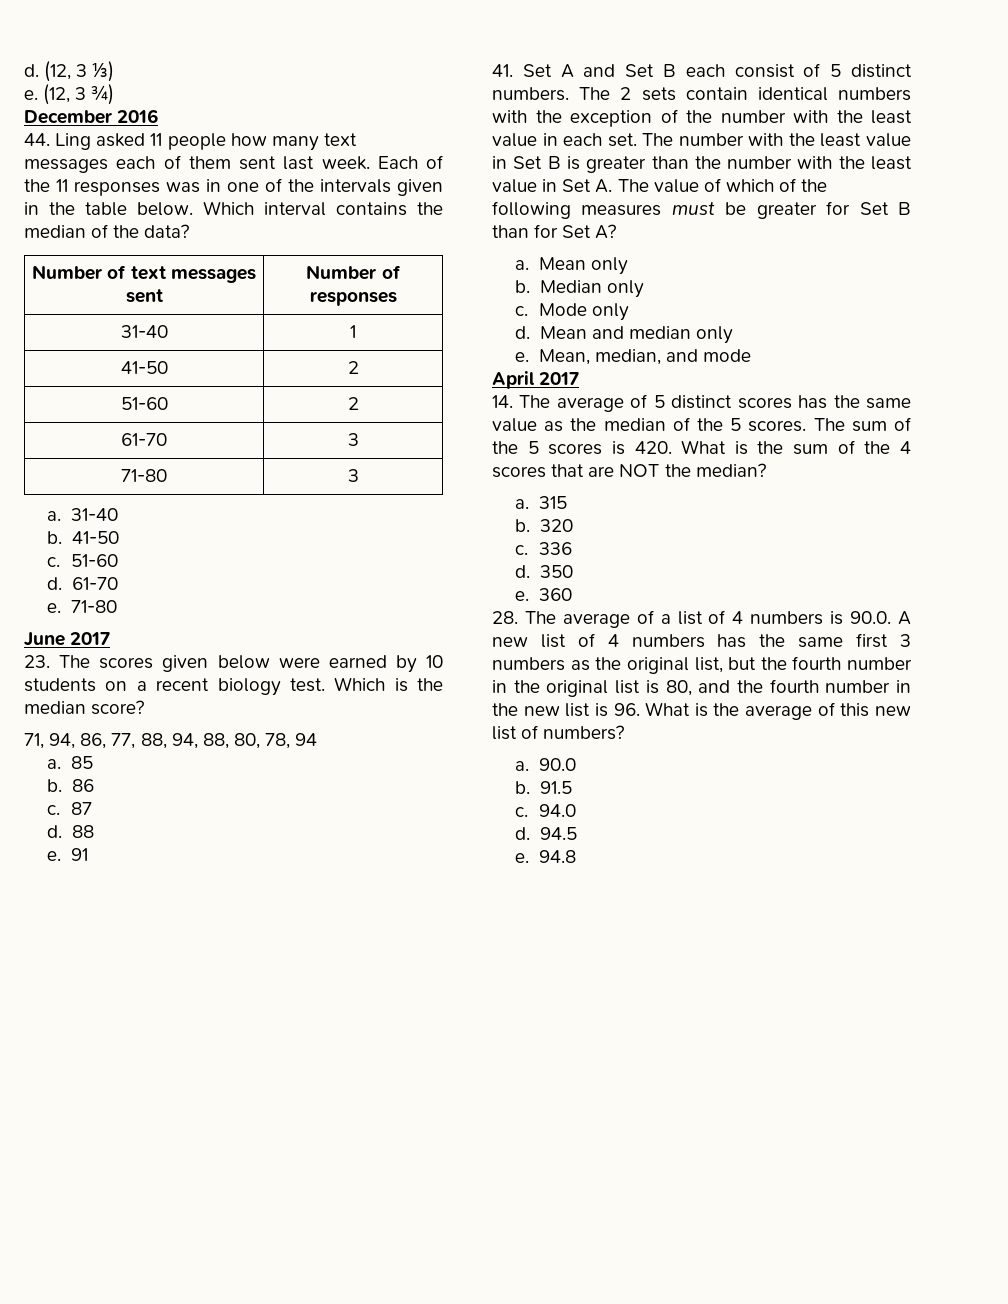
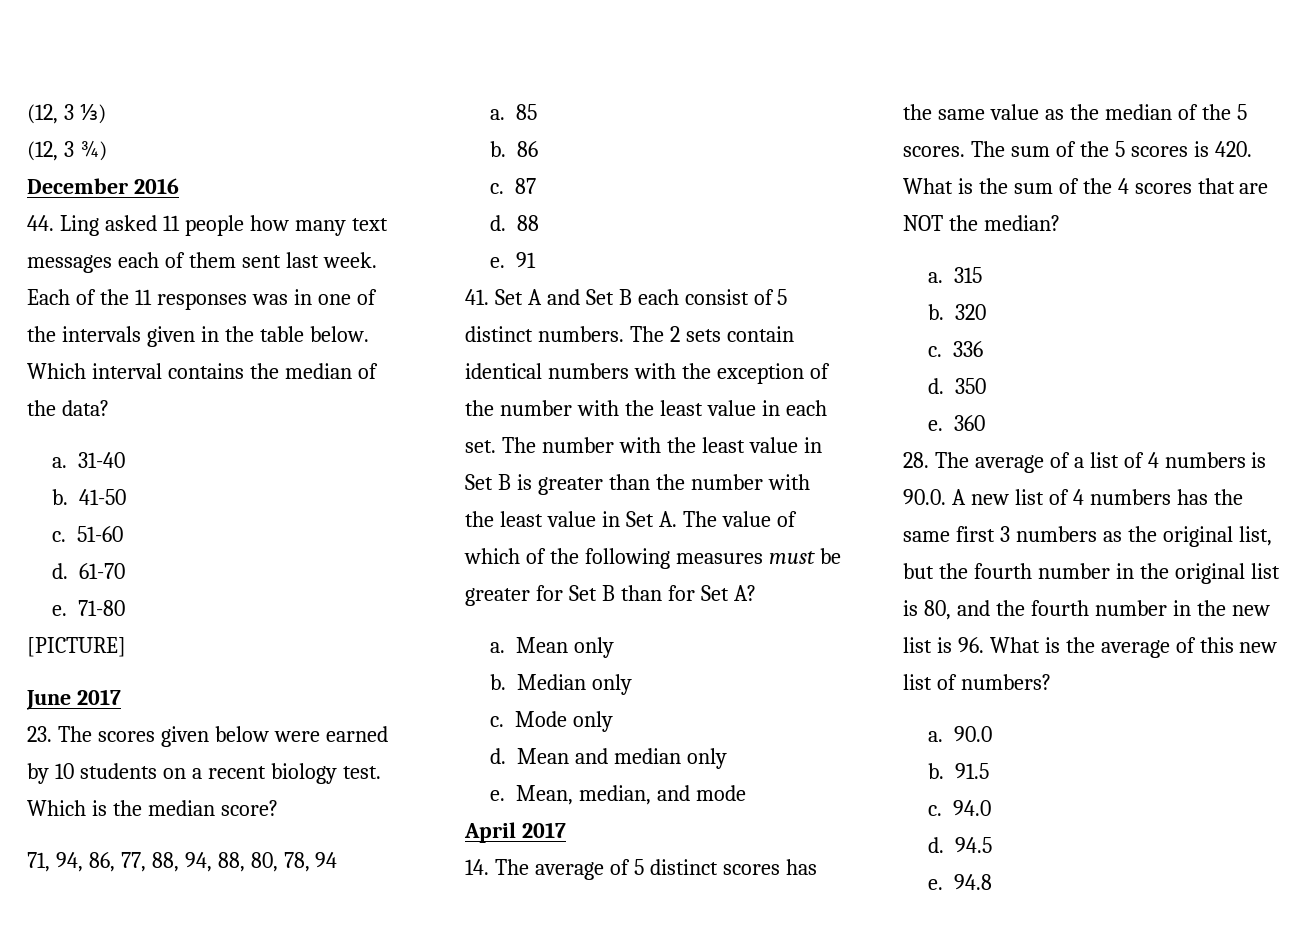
[24,64,39,77] d. -> (27, 114) none
[24,90,38,100] e. -> (106, 114) none
[32,265,256,283] [125,289,163,303] [306,265,401,280] [309,291,397,306] [120,325,168,338] [350,325,356,338] [120,361,168,374] [347,361,359,374] [120,397,168,410] [347,397,359,410] [121,433,167,446] [347,433,359,446] [121,469,167,482] [347,469,359,482] // Number of text messages sent | Number of responses // 31-40 | 1 // 41-50 | 2 // 51-60 | 2 // 61-70 | 3 // 71-80 | 3 -> (109, 408) none
(117, 606) none -> [27,637,126,657] // [PICTURE]

